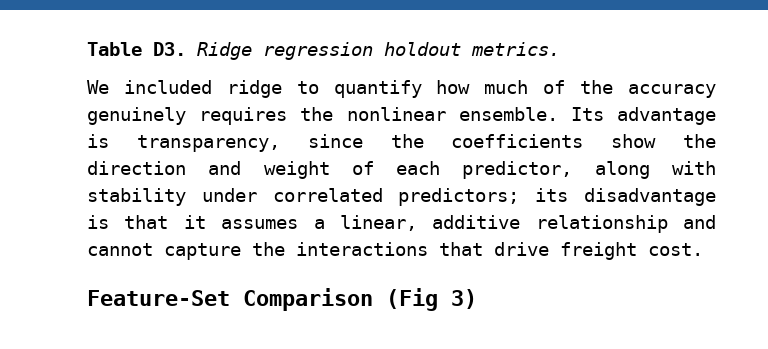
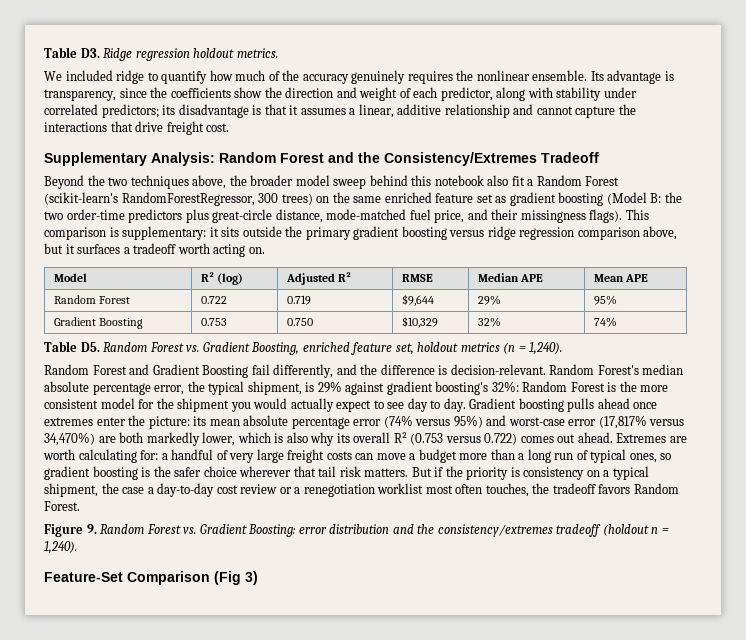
(703, 249) none -> [44,152,599,166] [44,175,620,189] [44,192,682,206] [44,209,649,223] [44,226,678,240] [44,243,265,257] [54,273,88,282] [201,272,244,285] [286,272,352,285] [402,274,434,282] [478,273,544,282] [594,274,649,282] [54,295,131,304] [201,296,228,304] [287,295,312,305] [402,294,435,306] [478,295,502,305] [594,295,618,305] [54,317,144,329] [201,318,228,326] [287,318,314,326] [402,316,439,328] [478,317,502,327] [594,317,618,327] [44,341,563,355] [44,364,684,378] [44,381,669,395] [44,398,658,412] [44,415,685,429] [44,432,687,446] [43,449,672,463] [44,466,649,480] [44,483,679,497] [44,501,80,511] [44,524,669,537] [44,541,77,554] // Supplementary Analysis: Random Forest and the Consistency/Extremes Tradeoff // Beyond the two techniques above, the broader model sweep behind this notebook also fit a Random Forest (scikit-learn's RandomForestRegressor, 300 trees) on the same enriched feature set as gradient boosting (Model B: the two order-time predictors plus great-circle distance, mode-matched fuel price, and their missingness flags). This comparison is supplementary: it sits outside the primary gradient boosting versus ridge regression comparison above, but it surfaces a tradeoff worth acting on. // Model | R² (log) | Adjusted R² | RMSE | Median APE | Mean APE // Random Forest | 0.722 | 0.719 | $9,644 | 29% | 95% // Gradient Boosting | 0.753 | 0.750 | $10,329 | 32% | 74% // Table D5. Random Forest vs. Gradient Boosting, enriched feature set, holdout metrics (n = 1,240). // Random Forest and Gradient Boosting fail differently, and the difference is decision-relevant. Random Forest's median absolute percentage error, the typical shipment, is 29% against gradient boosting's 32%: Random Forest is the more consistent model for the shipment you would actually expect to see day to day. Gradient boosting pulls ahead once extremes enter the picture: its mean absolute percentage error (74% versus 95%) and worst-case error (17,817% versus 34,470%) are both markedly lower, which is also why its overall R² (0.753 versus 0.722) comes out ahead. Extremes are worth calculating for: a handful of very large freight costs can move a budget more than a long run of typical ones, so gradient boosting is the safer choice wherever that tail risk matters. But if the priority is consistency on a typical shipment, the case a day-to-day cost review or a renegotiation worklist most often touches, the tradeoff favors Random Forest. // Figure 9. Random Forest vs. Gradient Boosting: error distribution and the consistency/extremes tradeoff (holdout n = 1,240).

